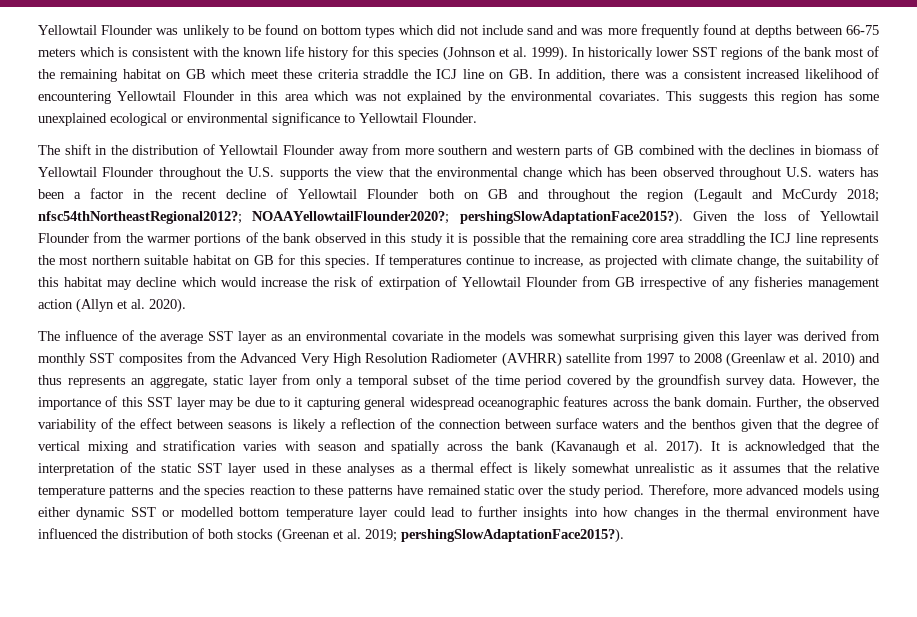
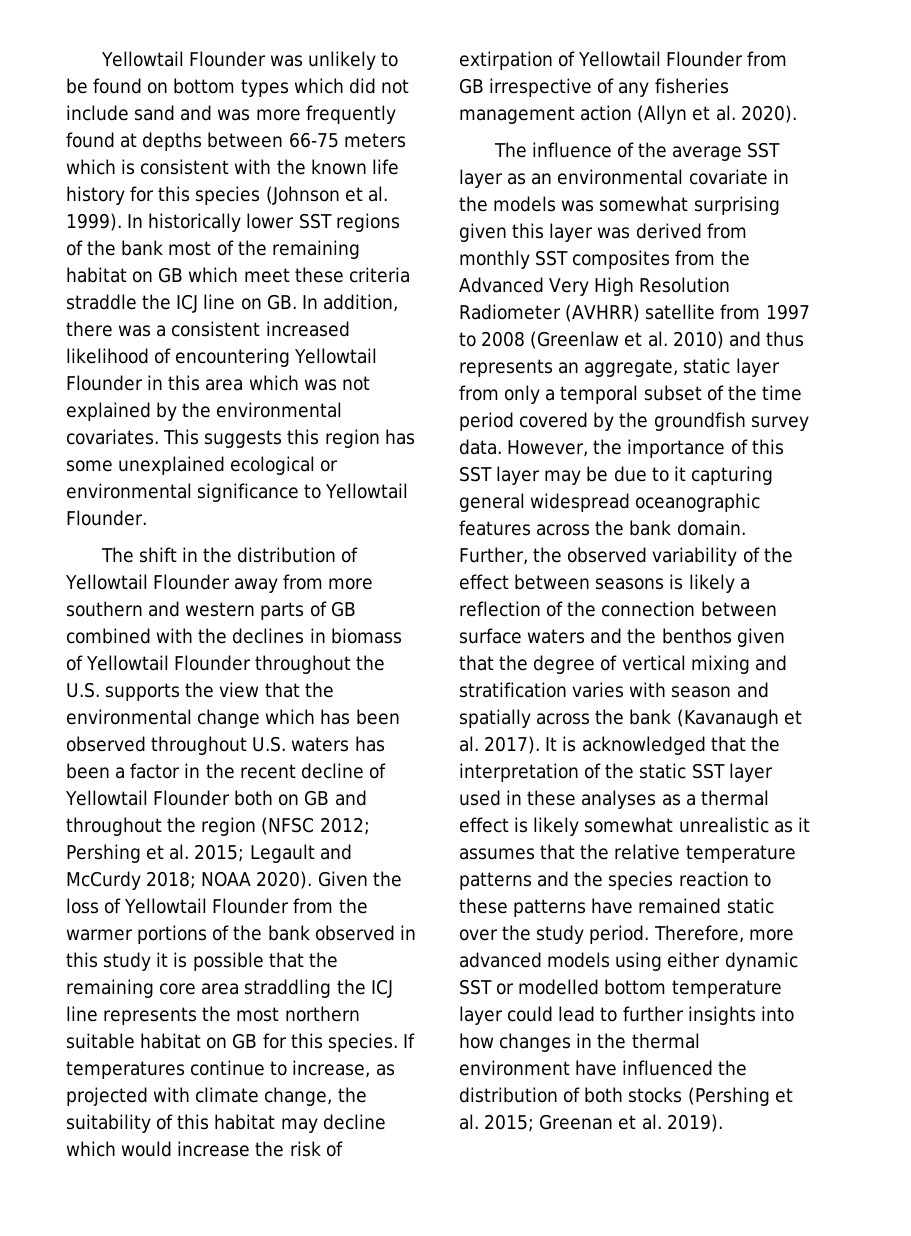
[693,188,879,203] [38,210,683,225] (Legault and McCurdy 2018; nfsc54thNortheastRegional2012?; NOAAYellowtailFlounder2020?; pershingSlowAdaptationFace2015?). -> [261,817,370,835] [66,844,352,863] [66,871,313,890] (NFSC 2012; Pershing et al. 2015; Legault and McCurdy 2018; NOAA 2020).
[277,528,624,543] (Greenan et al. 2019; pershingSlowAdaptationFace2015?). -> [687,1087,793,1106] [459,1114,723,1132] (Pershing et al. 2015; Greenan et al. 2019).

